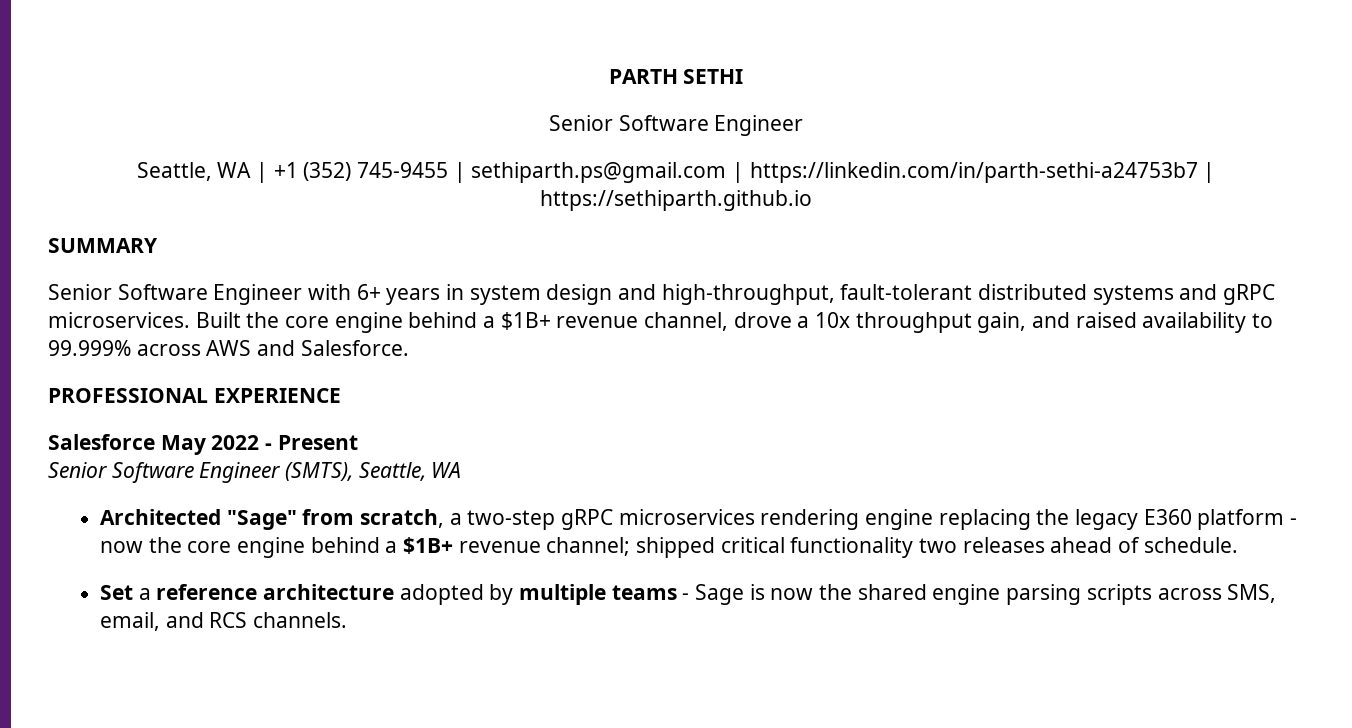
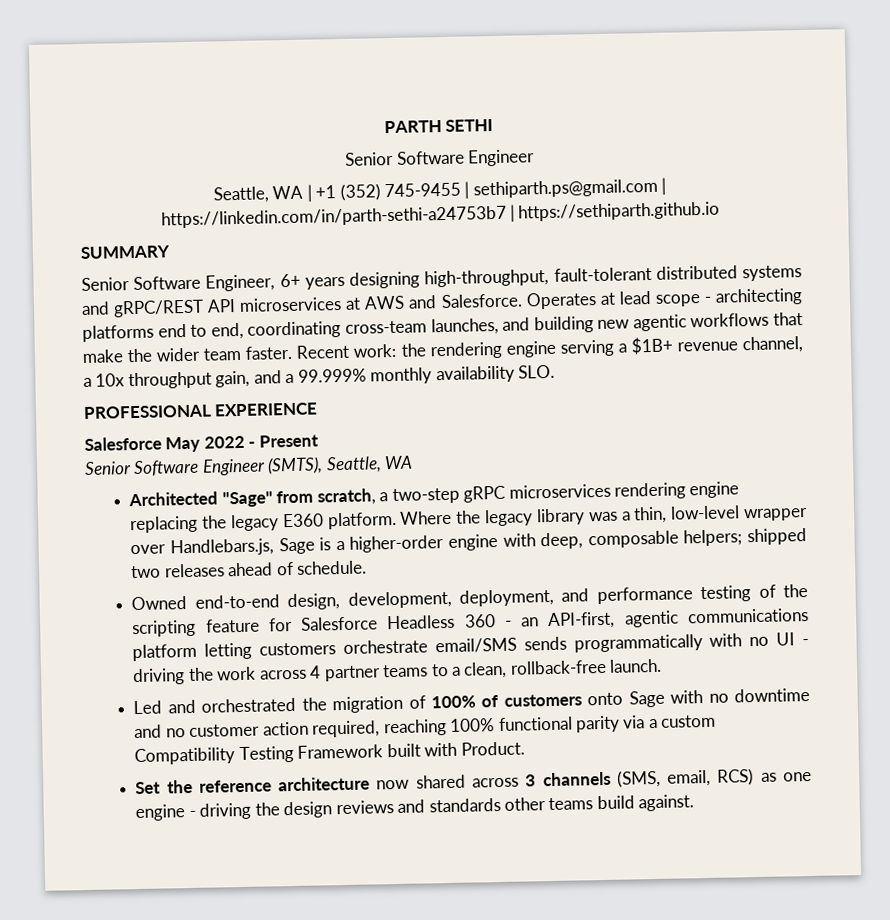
[213,284,657,305] Engineer with 6+ years in system design and -> [205,271,421,292] Engineer, 6+ years designing
[1223,284,1276,305] [48,312,478,333] gRPC microservices. Built the core engine behind -> [113,288,804,318] [82,312,804,342] [82,339,615,363] gRPC/REST API microservices at AWS and Salesforce. Operates at lead scope - architecting platforms end to end, coordinating cross-team launches, and building new agentic workflows that make the wider team faster. Recent work: the rendering engine serving
[733,312,792,328] drove -> (803, 345) none
[1075,312,1274,333] [48,340,409,356] raised availability to 99.999% across AWS and Salesforce. -> [285,364,556,385] a 99.999% monthly availability SLO.
[1197,509,1298,530] [100,537,914,558] platform - now the core engine behind a $1B+ revenue channel; shipped critical functionality -> [327,505,809,530] [130,528,807,557] platform. Where the legacy library was a thin, low-level wrapper over Handlebars.js, Sage is a higher-order engine with deep, composable helpers; shipped
(1238, 545) none -> [131,584,808,611] [132,607,810,638] [132,632,809,662] [132,658,663,686] [133,687,811,715] [134,714,717,739] [134,741,525,766] // Owned end-to-end design, development, deployment, and performance testing of the scripting feature for Salesforce Headless 360 - an API-first, agentic communications platform letting customers orchestrate email/SMS sends programmatically with no UI - driving the work across 4 partner teams to a clean, rollback-free launch. // Led and orchestrated the migration of 100% of customers onto Sage with no downtime and no customer action required, reaching 100% functional parity via a custom Compatibility Testing Framework built with Product.
[138,588,151,600] a -> [166,779,193,794] the
[399,584,1277,605] [100,612,348,631] adopted by multiple teams - Sage is now the shared engine parsing scripts across SMS, email, and RCS channels. -> [376,768,813,790] [135,794,695,822] now shared across 3 channels (SMS, email, RCS) as one engine - driving the design reviews and standards other teams build against.

